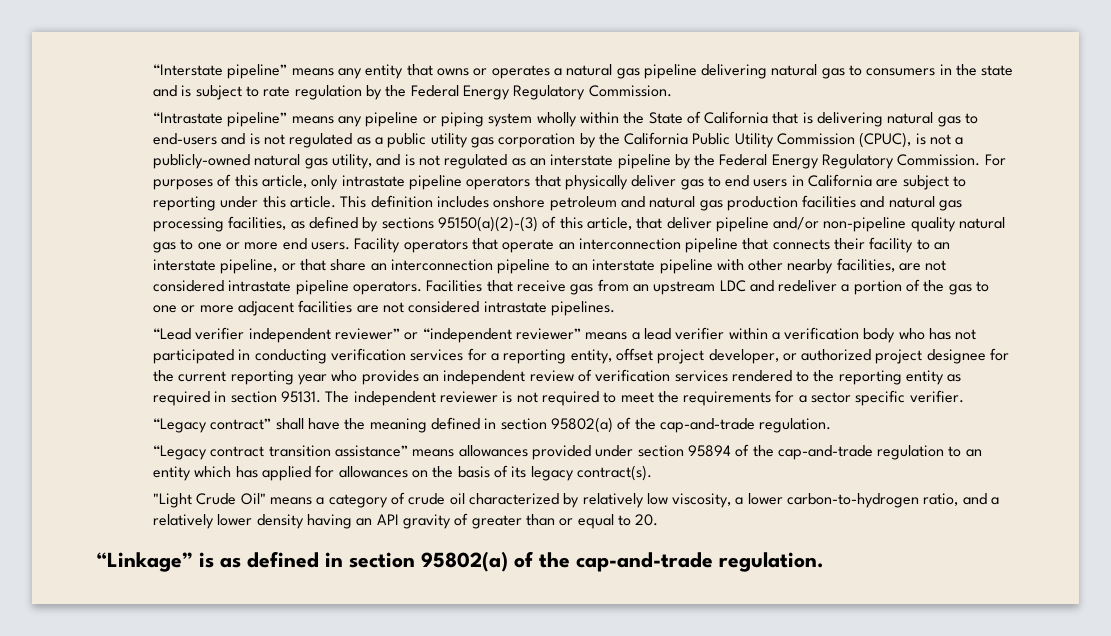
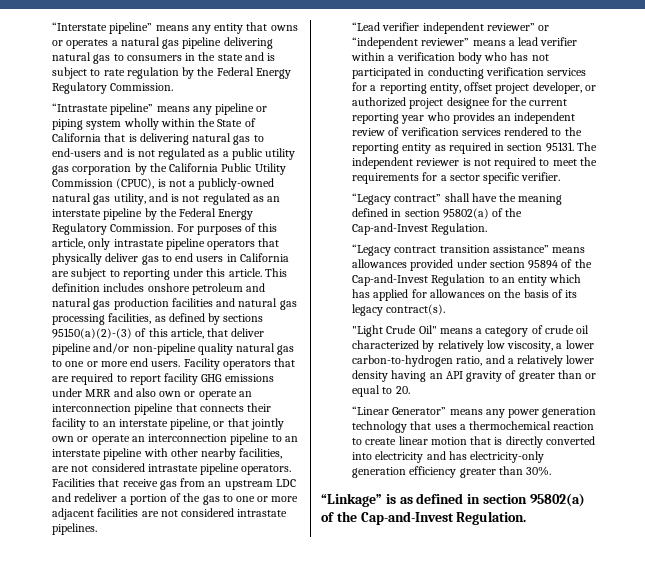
(498, 244) none -> [52,373,274,385] [52,388,196,397] are required to report facility GHG emissions under MRR and also own or
[330,259,367,271] share -> [250,418,284,430] [52,435,130,445] jointly own or operate
[659,418,832,433] cap-and-trade regulation. -> [352,223,488,235] Cap-and-Invest Regulation.
[777,445,945,460] cap-and-trade regulation -> [352,274,486,286] Cap-and-Invest Regulation
(659, 520) none -> [352,406,597,418] [352,421,595,433] [352,436,595,448] [352,451,545,463] [352,466,552,478] // “Linear Generator” means any power generation technology that uses a thermochemical reaction to create linear motion that is directly converted into electricity and has electricity-only generation efficiency greater than 30%.
[576,552,824,572] cap-and-trade regulation. -> [360,511,527,525] Cap-and-Invest Regulation.

